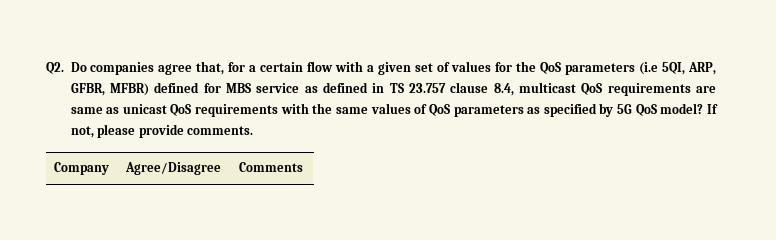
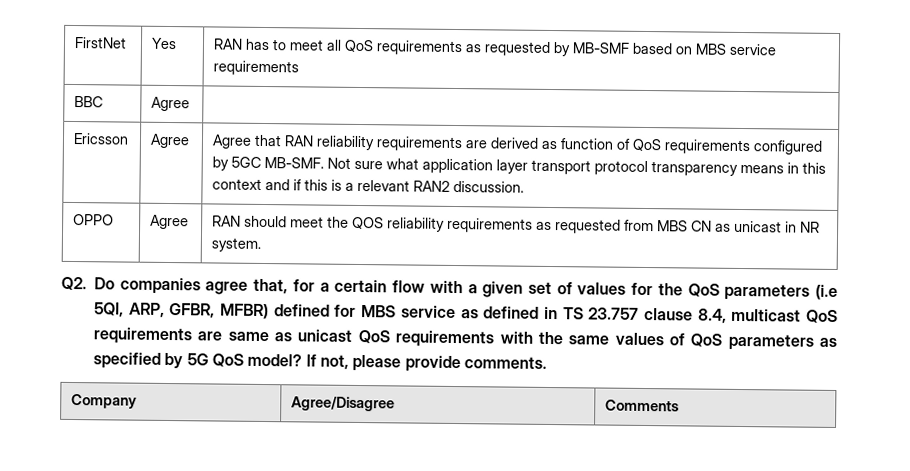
(46, 68) none -> [74,37,128,49] [151,37,178,50] [213,38,778,57] [213,60,300,76] [74,96,104,108] [151,96,191,112] [73,133,130,145] [150,133,191,149] [212,134,824,155] [212,156,827,176] [212,178,525,193] [73,214,115,226] [150,214,190,230] [212,215,821,234] [211,237,262,252] FirstNet | Yes | RAN has to meet all QoS requirements as requested by MB-SMF based on MBS service requirements // BBC | Agree | // Ericsson | Agree | Agree that RAN reliability requirements are derived as function of QoS requirements configured by 5GC MB-SMF. Not sure what application layer transport protocol transparency means in this context and if this is a relevant RAN2 discussion. // OPPO | Agree | RAN should meet the QOS reliability requirements as requested from MBS CN as unicast in NR system. //

